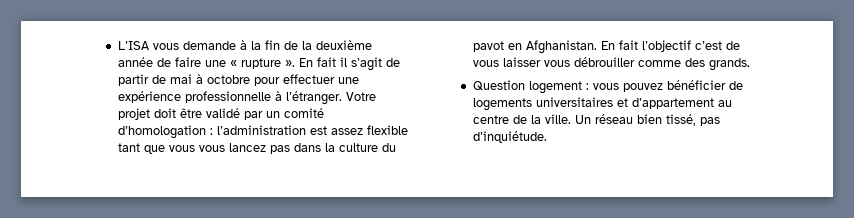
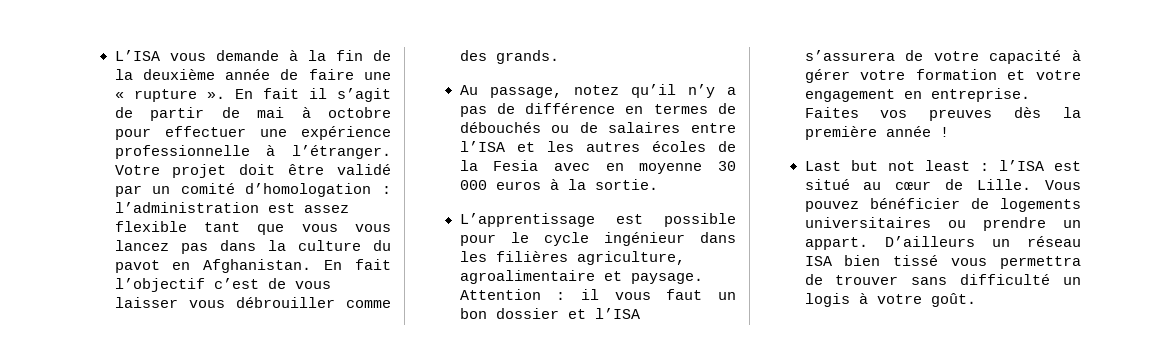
[472,80,619,94] Question logement : vous -> [459,84,736,98] [459,103,736,117] [459,122,736,133] [459,141,736,152] [459,160,736,174] [459,179,658,190] [459,213,736,227] [459,232,736,246] [459,251,685,265] [459,270,703,284] [459,289,736,300] [459,308,640,319] [804,50,1081,64] [804,69,1081,83] [804,88,1030,102] [804,107,1081,121] [804,126,949,140] [804,160,1081,171] [804,179,1081,190] Au passage, notez qu’il n’y a pas de différence en termes de débouchés ou de salaires entre l’ISA et les autres écoles de la Fesia avec en moyenne 30 000 euros à la sortie. // L’apprentissage est possible pour le cycle ingénieur dans les filières agriculture, agroalimentaire et paysage. Attention : il vous faut un bon dossier et l’ISA s’assurera de votre capacité à gérer votre formation et votre engagement en entreprise. Faites vos preuves dès la première année ! // Last but not least : l’ISA est situé au cœur de Lille. Vous
[616,98,732,109] [472,114,720,126] [472,131,547,143] et d’appartement au centre de la ville. Un réseau bien tissé, pas d’inquiétude. -> [947,217,1081,231] [804,236,1081,250] [804,255,1081,269] [804,274,1081,285] [804,293,976,307] ou prendre un appart. D’ailleurs un réseau ISA bien tissé vous permettra de trouver sans difficulté un logis à votre goût.

